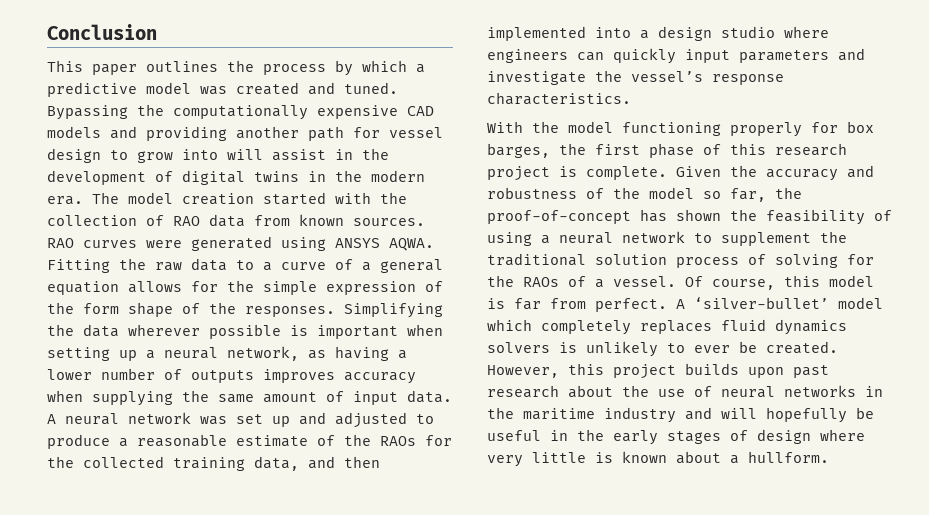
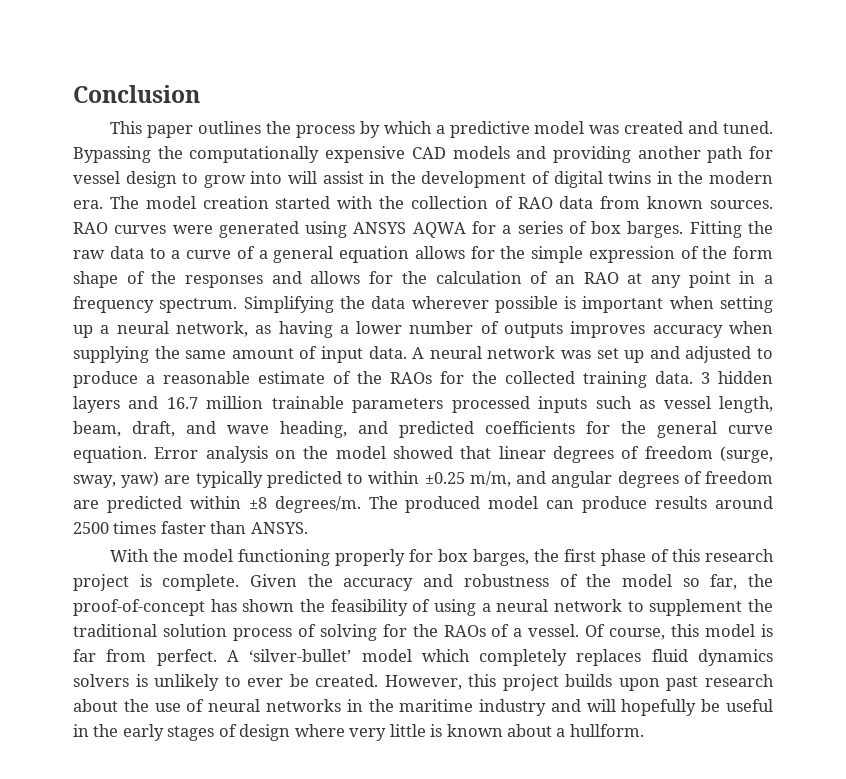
[389,238,434,251] AQWA. -> [412,221,684,238] AQWA for a series of box barges.
[245,306,335,317] responses. -> [185,271,773,288] [73,296,238,313] responses and allows for the calculation of an RAO at any point in a frequency spectrum.
[254,456,380,471] [487,26,829,41] [487,48,865,64] [487,70,784,85] [487,92,631,105] data, and then implemented into a design studio where engineers can quickly input parameters and investigate the vessel’s response characteristics. -> [655,371,773,384] [73,396,774,413] [73,421,773,438] [73,446,774,463] [73,471,774,488] [73,496,773,513] [73,521,308,534] data. 3 hidden layers and 16.7 million trainable parameters processed inputs such as vessel length, beam, draft, and wave heading, and predicted coefficients for the general curve equation. Error analysis on the model showed that linear degrees of freedom (surge, sway, yaw) are typically predicted to within ±0.25 m/m, and angular degrees of freedom are predicted within ±8 degrees/m. The produced model can produce results around 2500 times faster than ANSYS.

